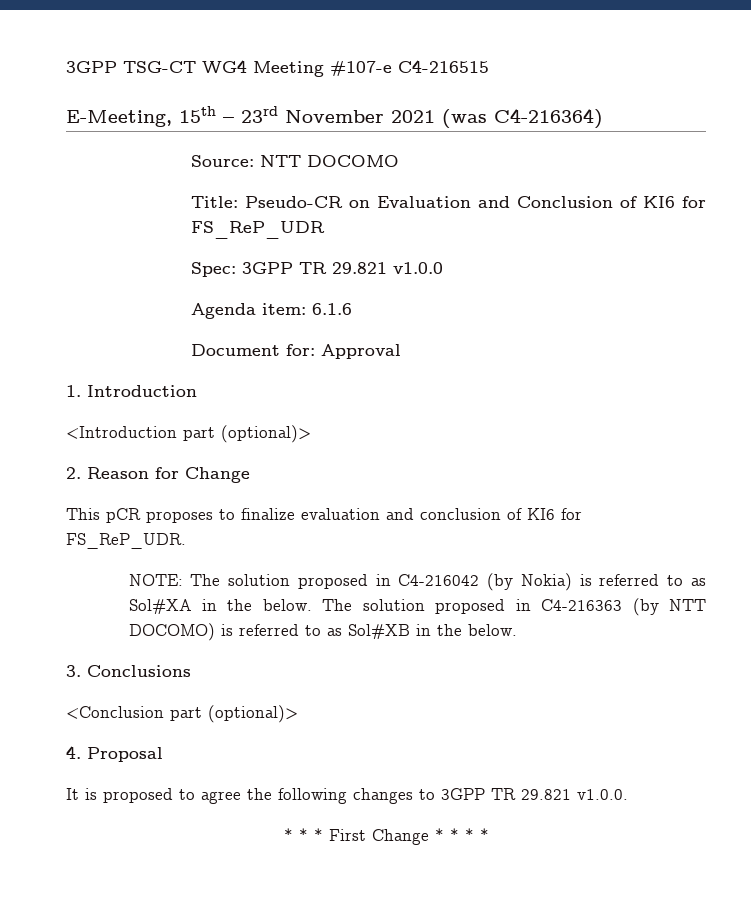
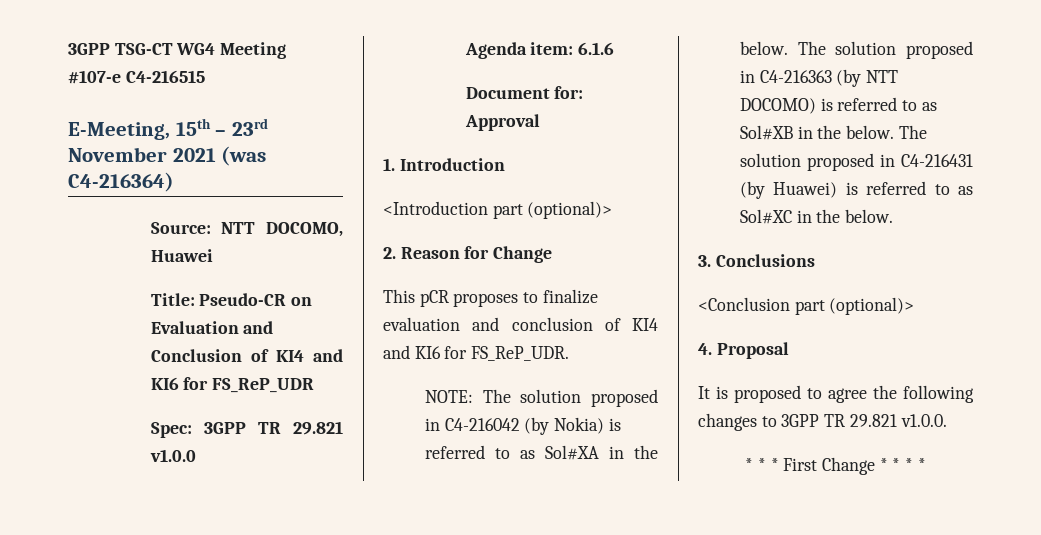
[307,155,400,167] DOCOMO -> [266,222,343,237] [150,249,213,262] DOCOMO, Huawei
(638, 202) none -> [275,349,343,362] KI4 and
(522, 514) none -> [632,318,658,331] [383,345,410,359] KI4 and
(517, 630) none -> [898,125,927,139] [739,153,973,171] [739,181,973,199] [739,209,894,224] The solution proposed in C4-216431 (by Huawei) is referred to as Sol#XC in the below.

